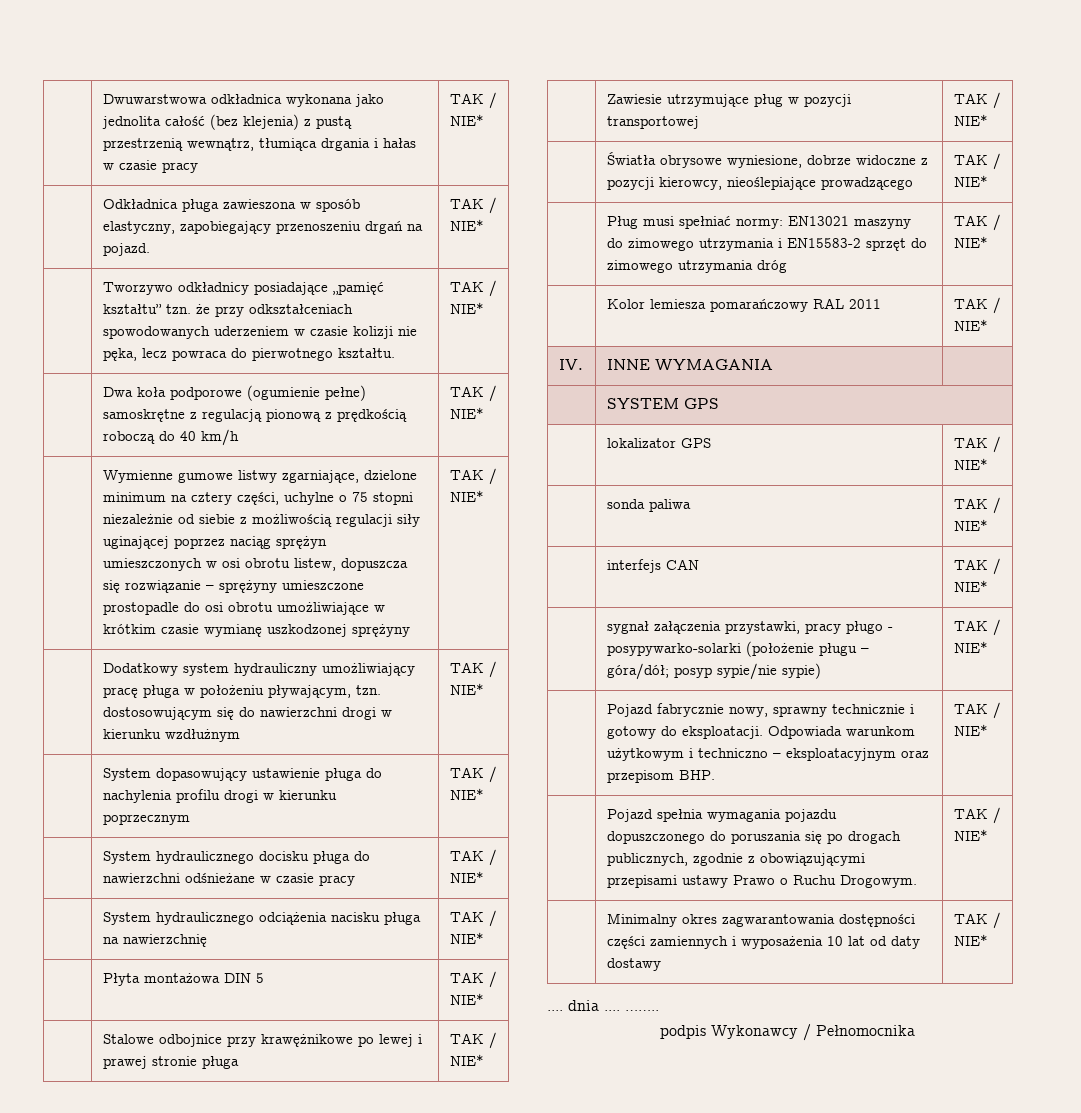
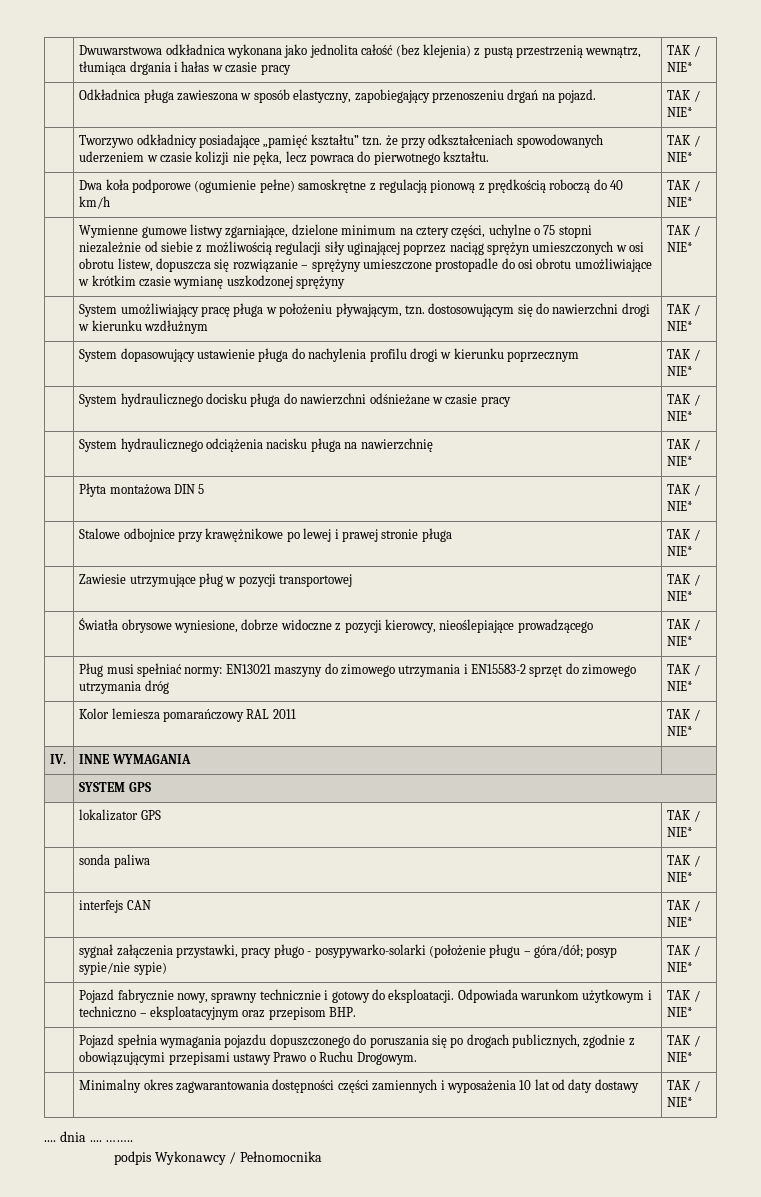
[102,663,317,676] Dodatkowy system hydrauliczny -> [79,304,118,317] System

